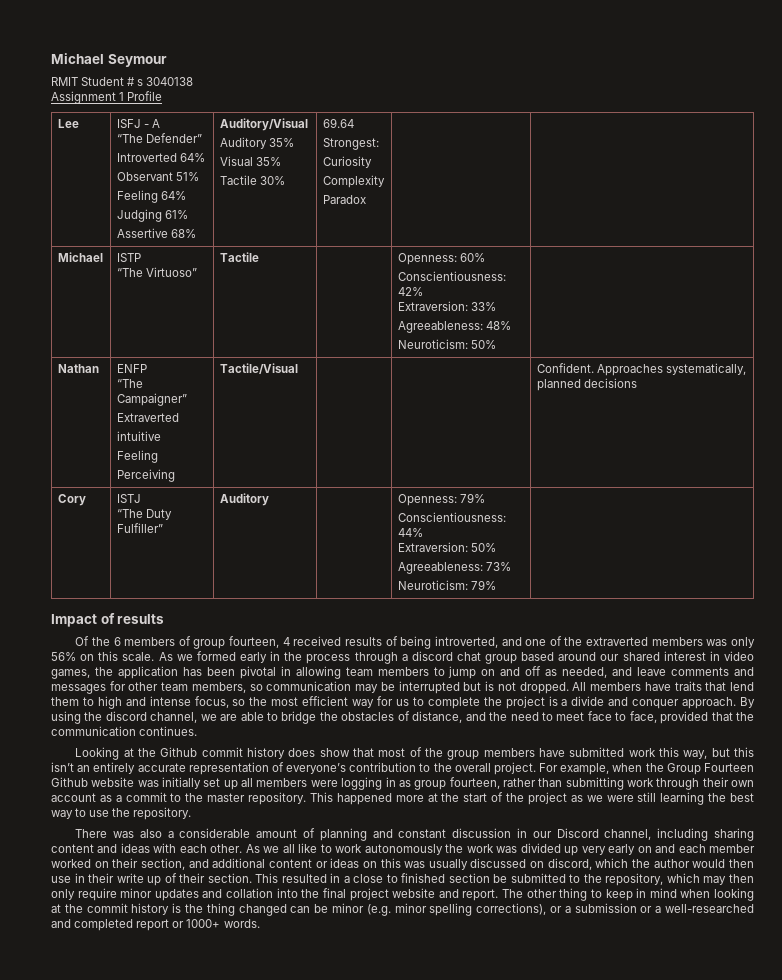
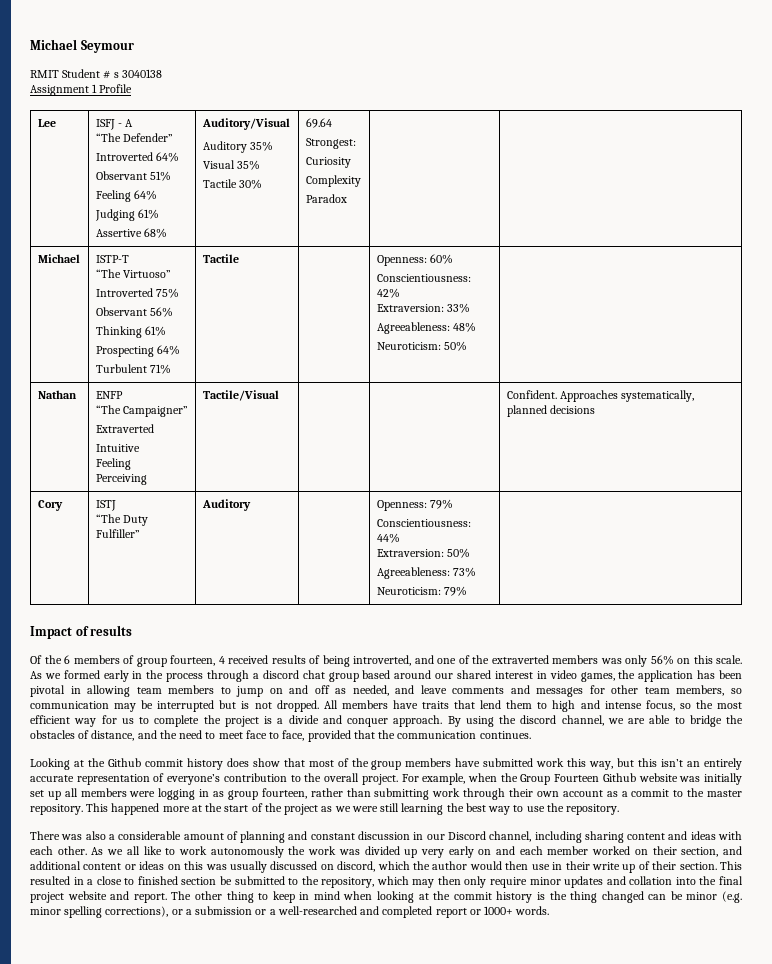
[116,253,141,262] ISTP -> [95,255,129,263] ISTP-T
(197, 272) none -> [95,288,179,298] [95,307,173,317] [95,326,166,338] [95,345,180,357] [95,364,171,374] // Introverted 75% // Observant 56% // Thinking 61% // Prospecting 64% // Turbulent 71%
[116,431,161,441] intuitive -> [95,444,140,452] Intuitive

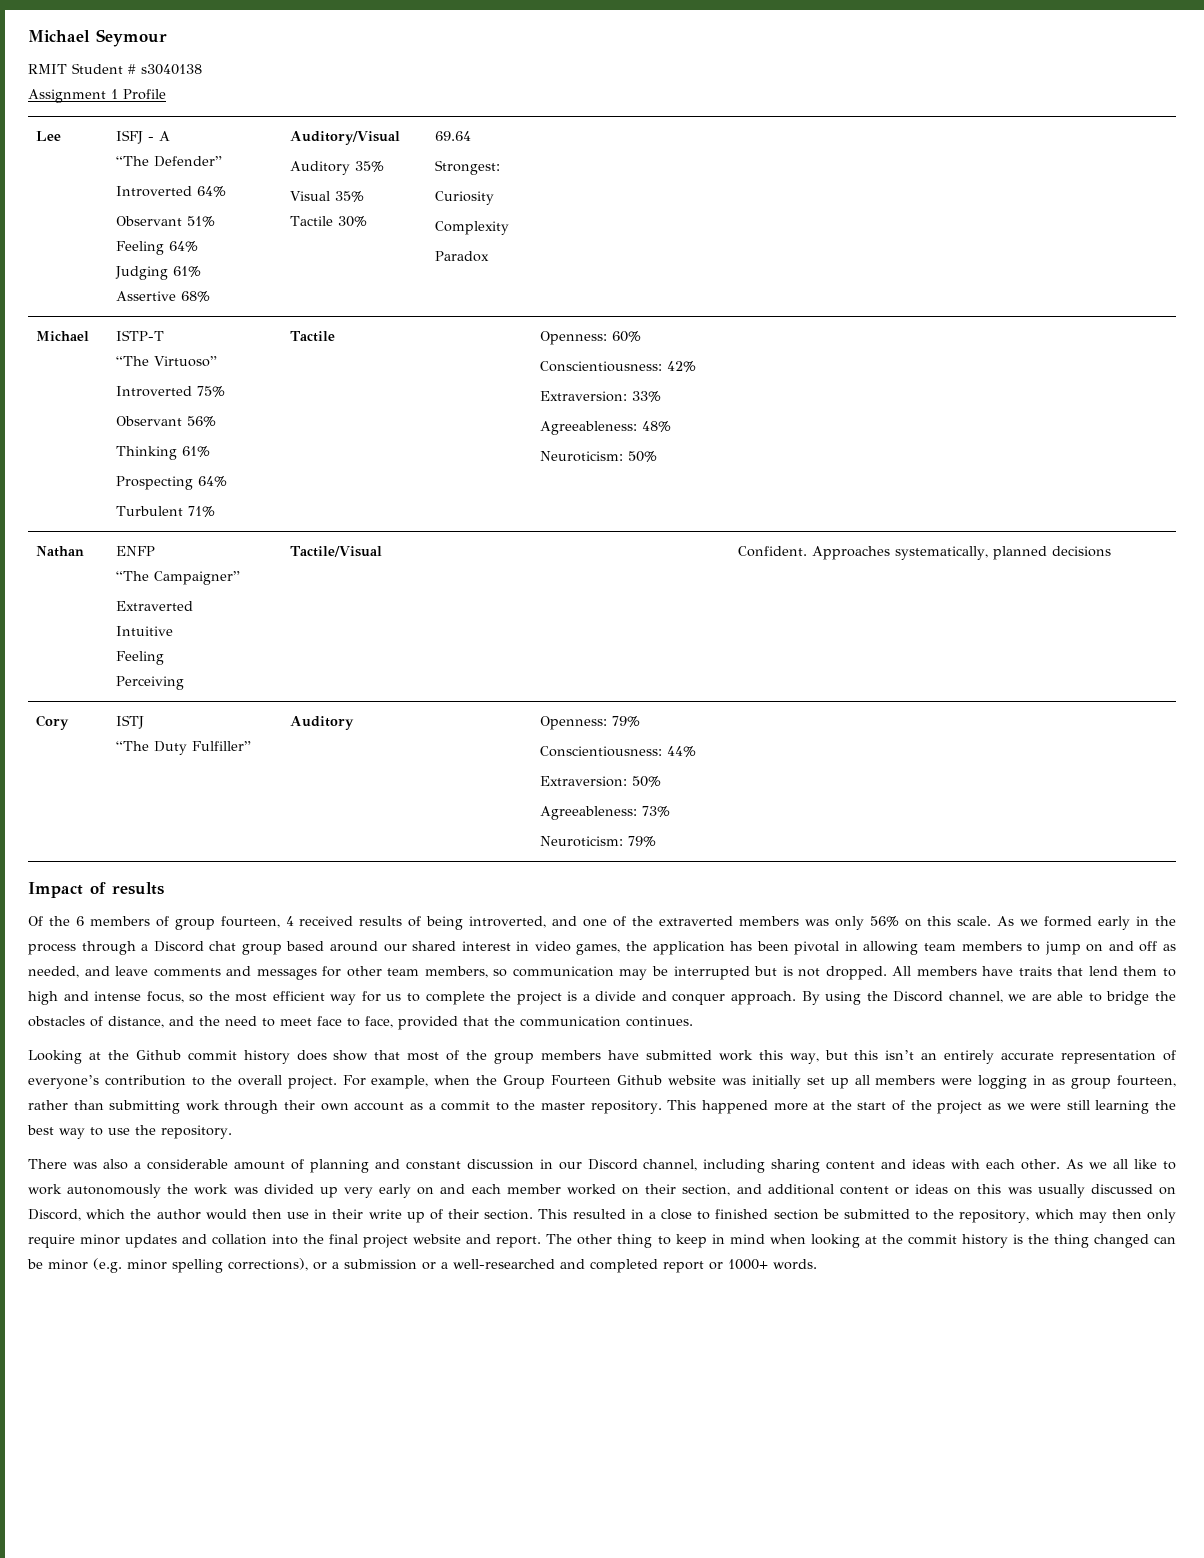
[113,69,162,78] s 3040138 -> [141,64,202,75] s3040138
[262,670,299,679] discord -> [153,941,204,952] Discord
[520,715,557,724] discord -> [893,991,944,1002] Discord
[337,861,376,872] discord, -> [28,1209,81,1221] Discord,

